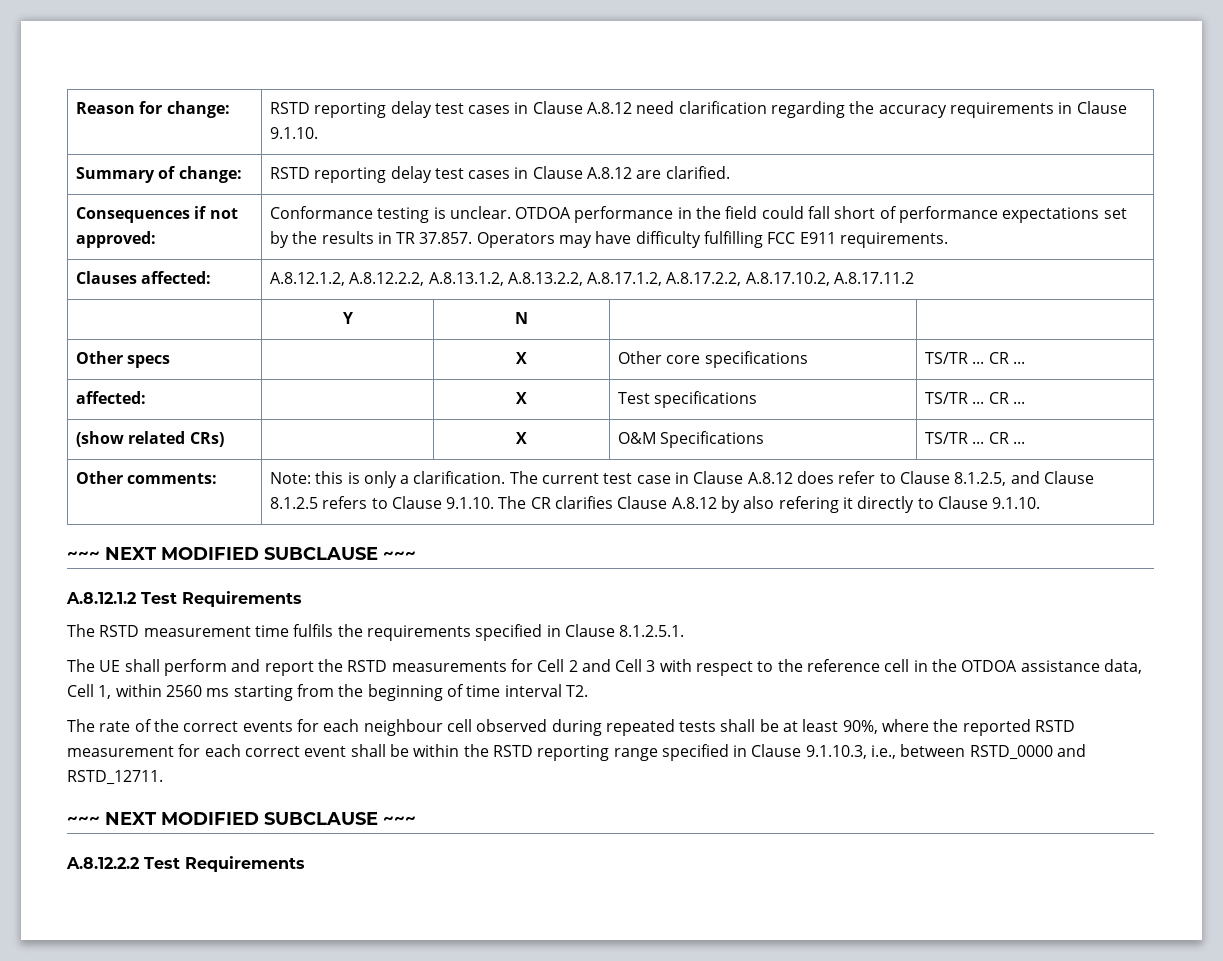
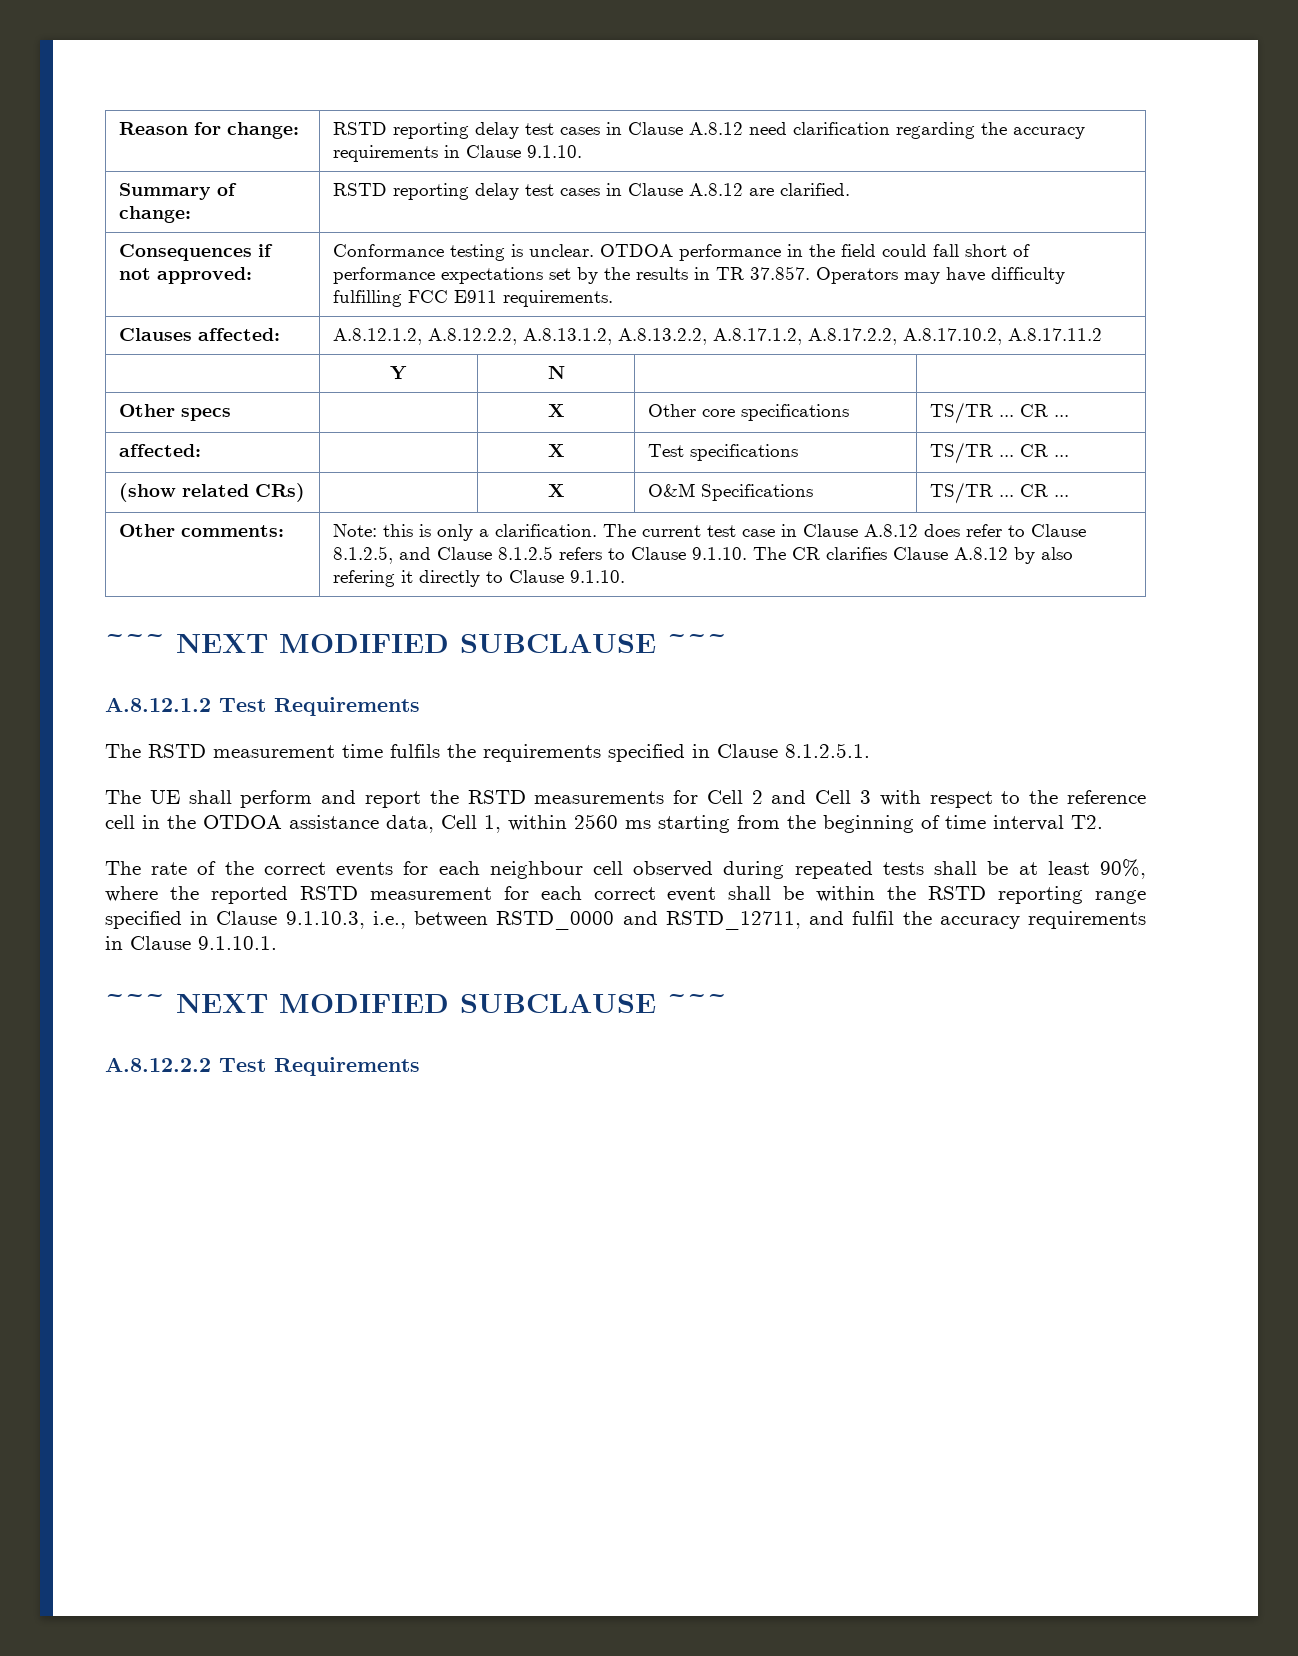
[67,770,163,785] RSTD_12711. -> [665,911,1147,930] [105,936,277,950] RSTD_12711, and fulfil the accuracy requirements in Clause 9.1.10.1.

